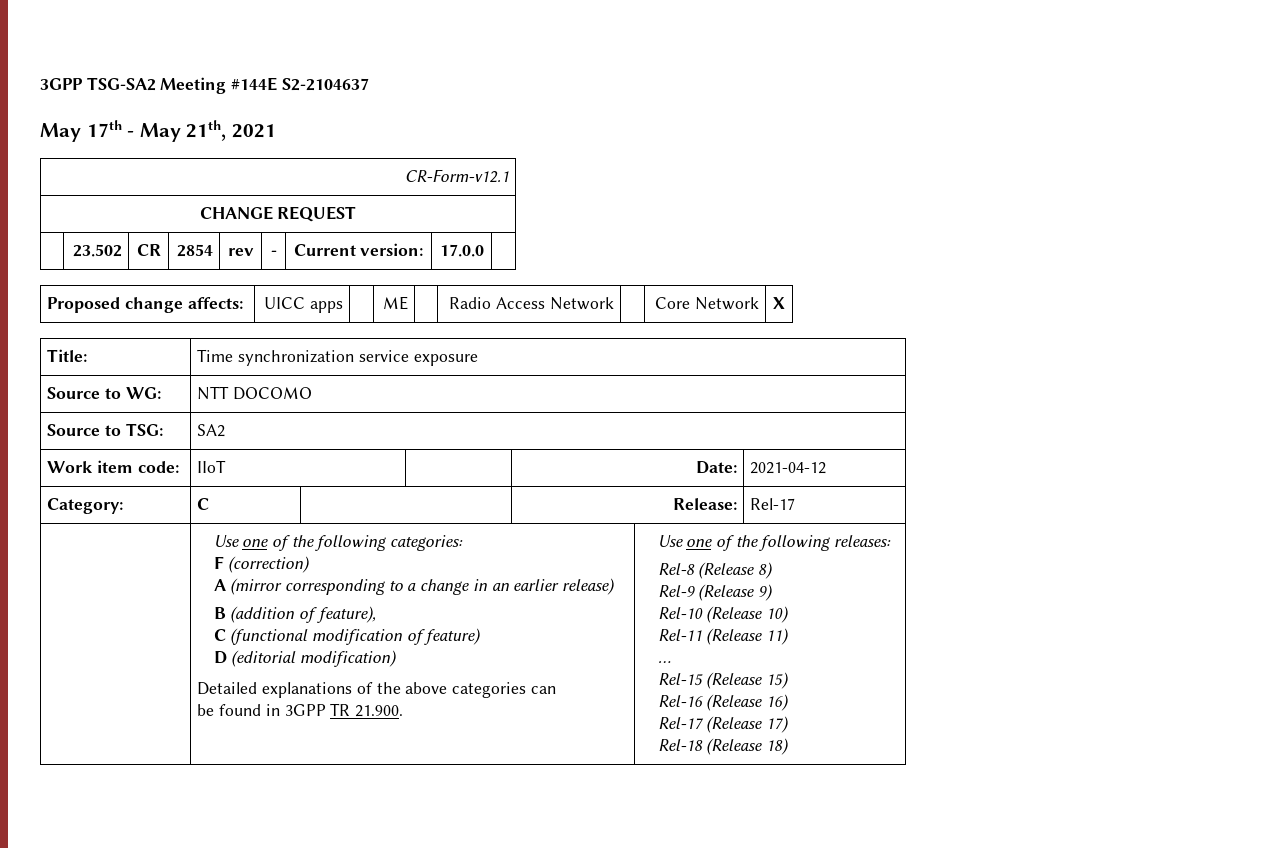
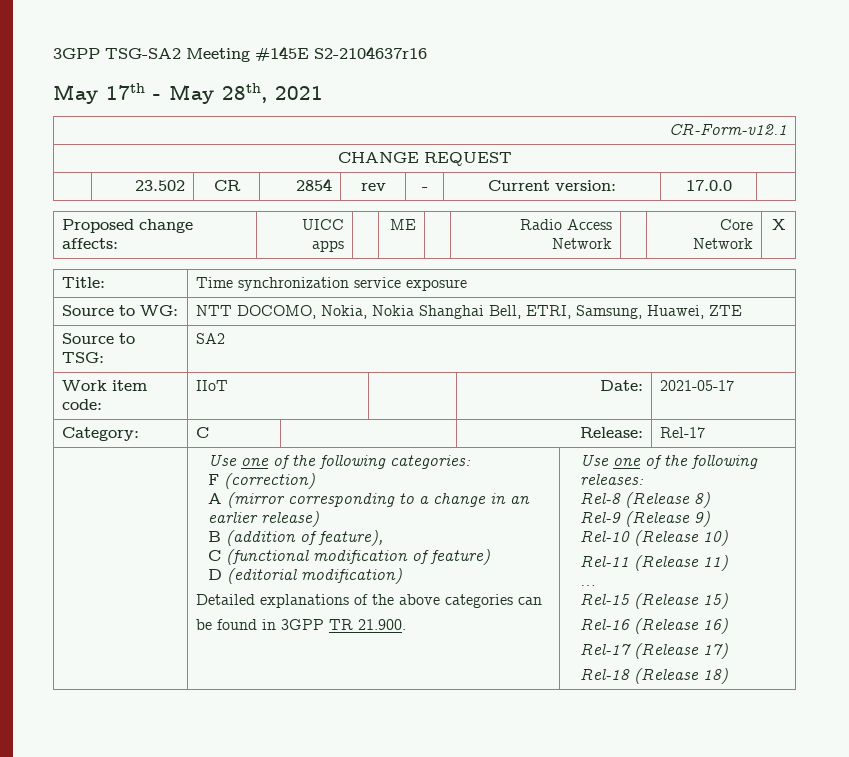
[231,77,369,91] #144E S2-2104637 -> [255,46,427,62] #145E S2-2104637r16
[186,120,227,141] 21th, -> [222,83,267,103] 28th,
[233,387,313,400] DOCOMO -> [237,305,743,319] DOCOMO, Nokia, Nokia Shanghai Bell, ETRI, Samsung, Huawei, ZTE
[750,462,827,474] 2021-04-12 -> [660,380,735,391] 2021-05-17

